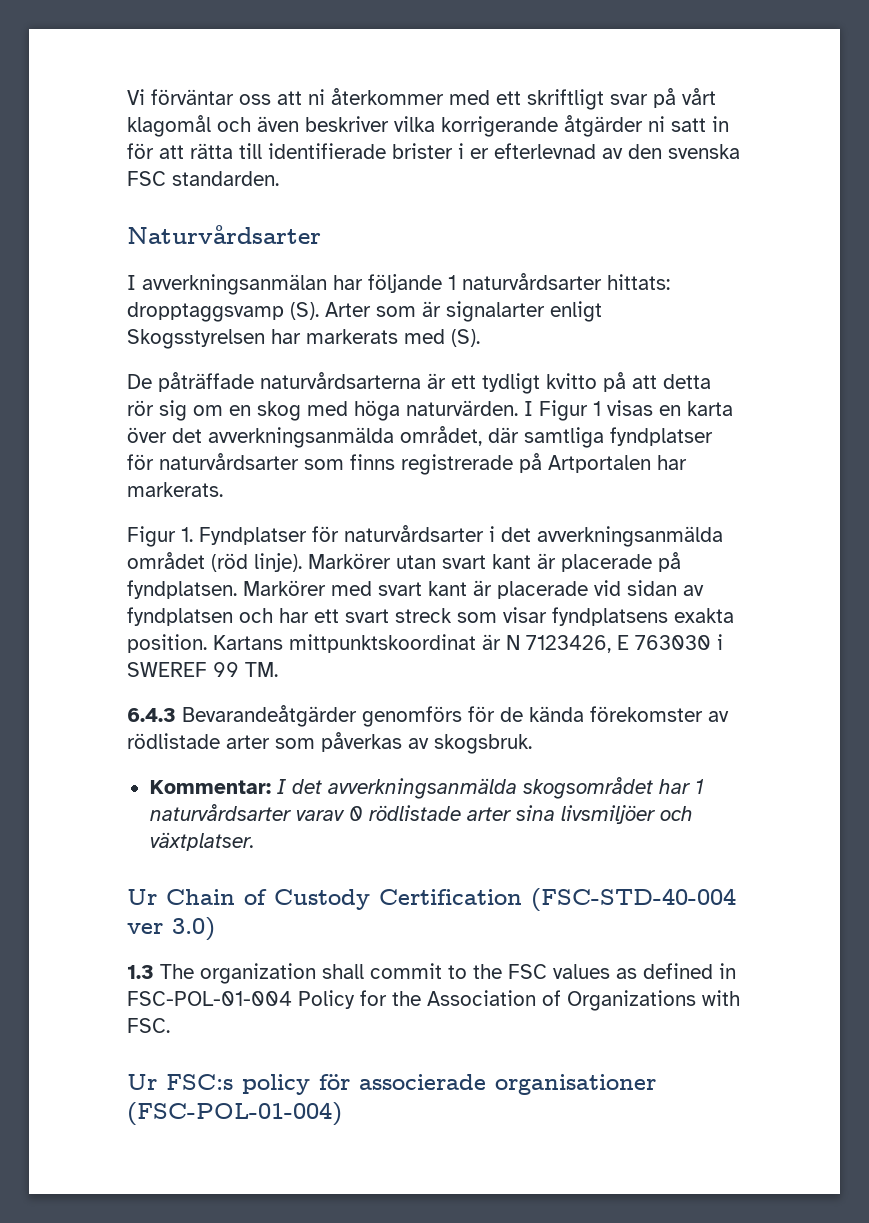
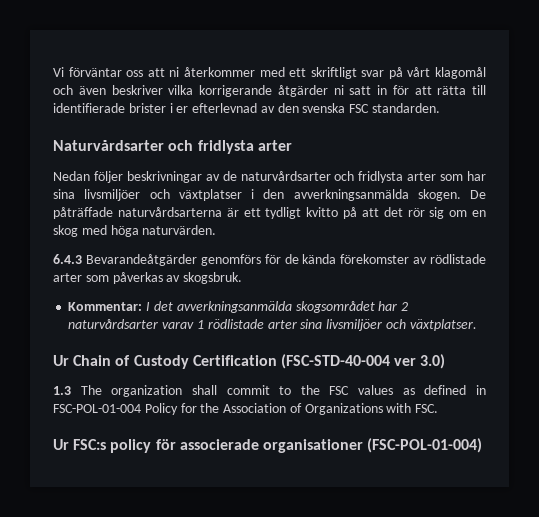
[127,273,670,295] [127,301,602,322] [127,329,480,349] // I avverkningsanmälan har följande 1 naturvårdsarter hittats: dropptaggsvamp (S). Arter som är signalarter enligt Skogsstyrelsen har markerats med (S). // -> [168,140,292,154] [53,171,486,183] [53,189,461,201] och fridlysta arter // Nedan följer beskrivningar av de naturvårdsarter och fridlysta arter som har sina livsmiljöer och växtplatser i den avverkningsanmälda skogen.
[663,374,711,389] detta -> [383,207,403,217] det
[524,400,733,421] [127,426,713,448] [127,453,687,475] [127,482,223,497] [127,525,723,547] [127,552,681,572] [127,580,704,599] [127,607,734,626] [127,634,723,653] [127,662,278,677] I Figur 1 visas en karta över det avverkningsanmälda området, där samtliga fyndplatser för naturvårdsarter som finns registrerade på Artportalen har markerats. // Figur 1. Fyndplatser för naturvårdsarter i det avverkningsanmälda området (röd linje). Markörer utan svart kant är placerade på fyndplatsen. Markörer med svart kant är placerade vid sidan av fyndplatsen och har ett svart streck som visar fyndplatsens exakta position. Kartans mittpunktskoordinat är N 7123426, E 763030 i SWEREF 99 TM. -> (217, 230) none
[694,779,704,794] 1 -> [401,302,409,311] 2
[348,806,363,821] 0 -> [196,320,204,329] 1

